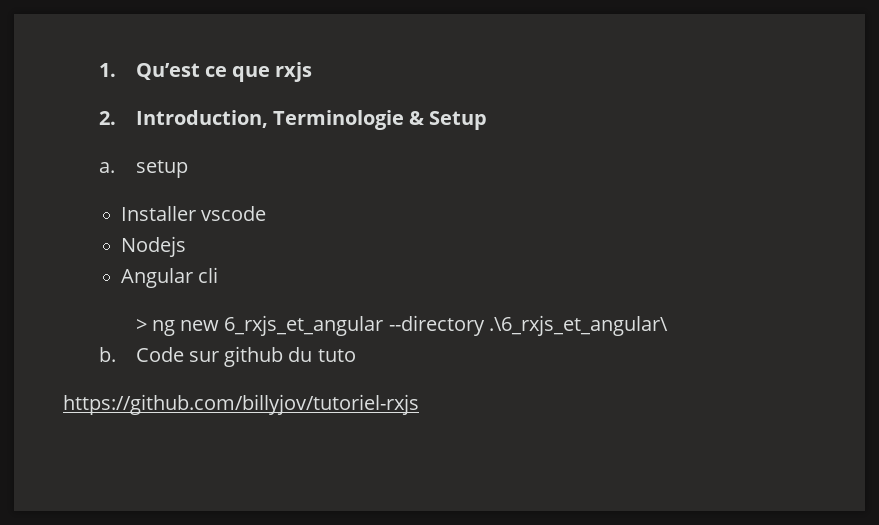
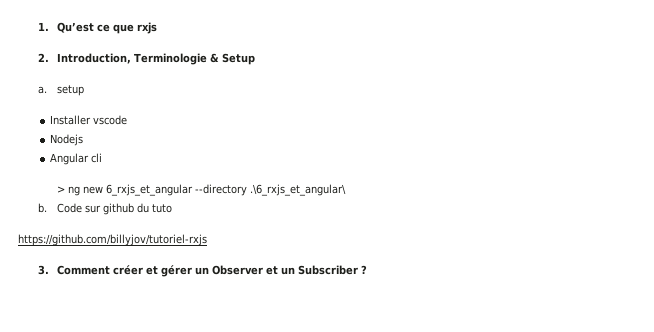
(419, 404) none -> [37,265,368,277] // 3. Comment créer et gérer un Observer et un Subscriber ?

